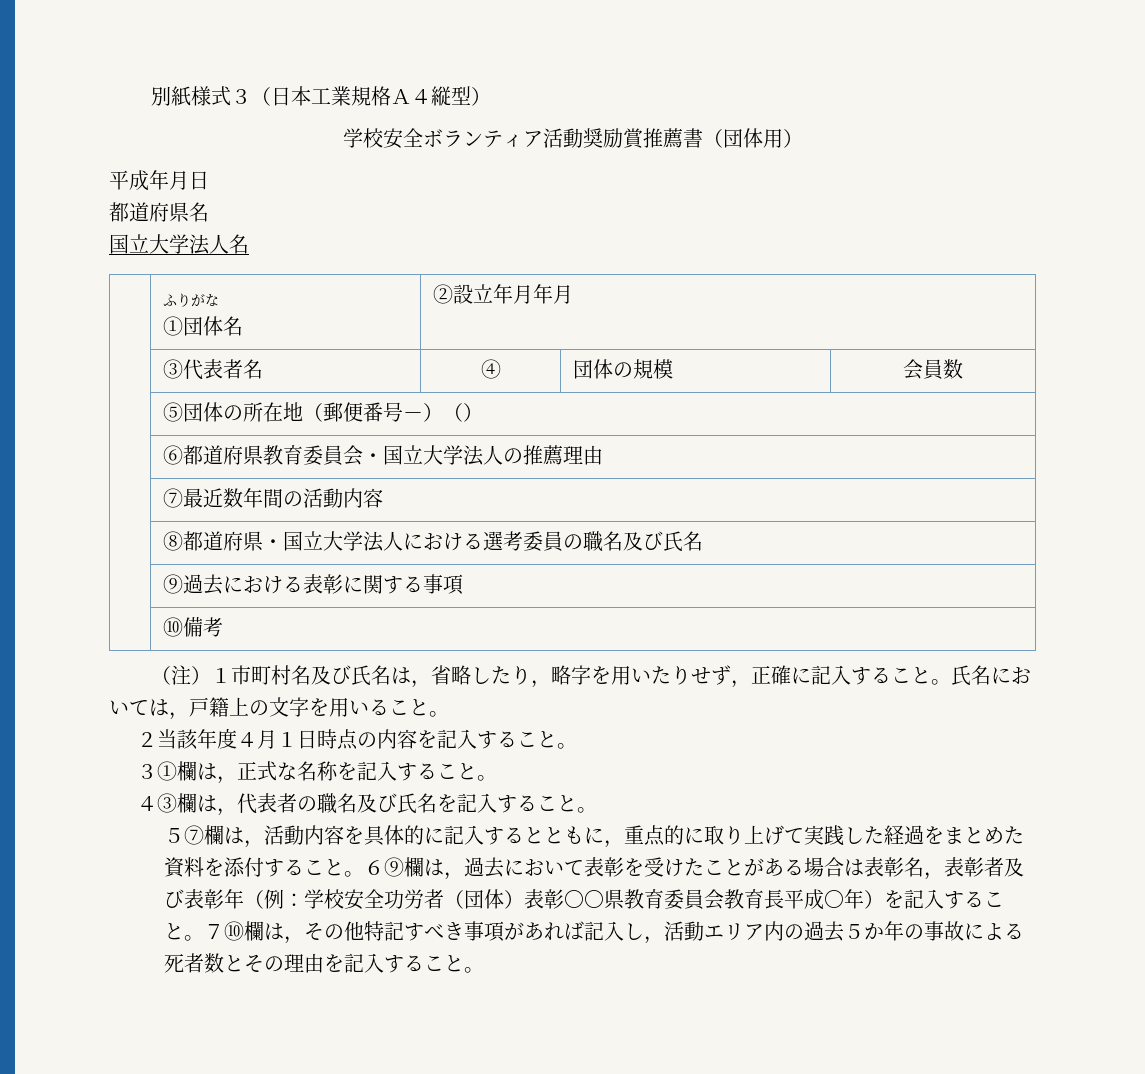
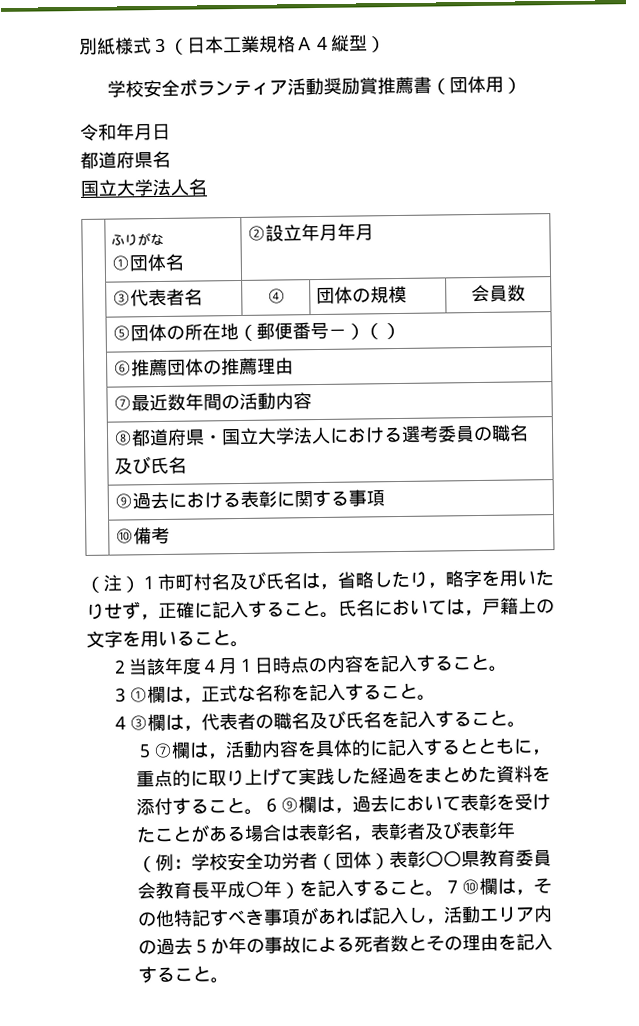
[109,170,149,191] 平成 -> [80,123,117,141] 令和
[182,445,503,466] 都道府県教育委員会・国立大学法人 -> [131,358,205,377] 推薦団体

